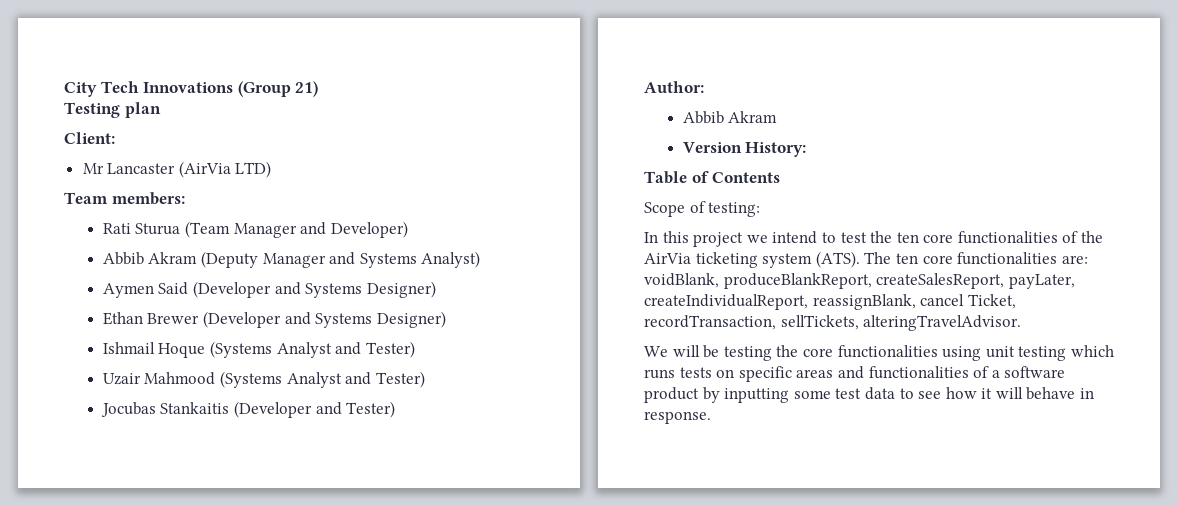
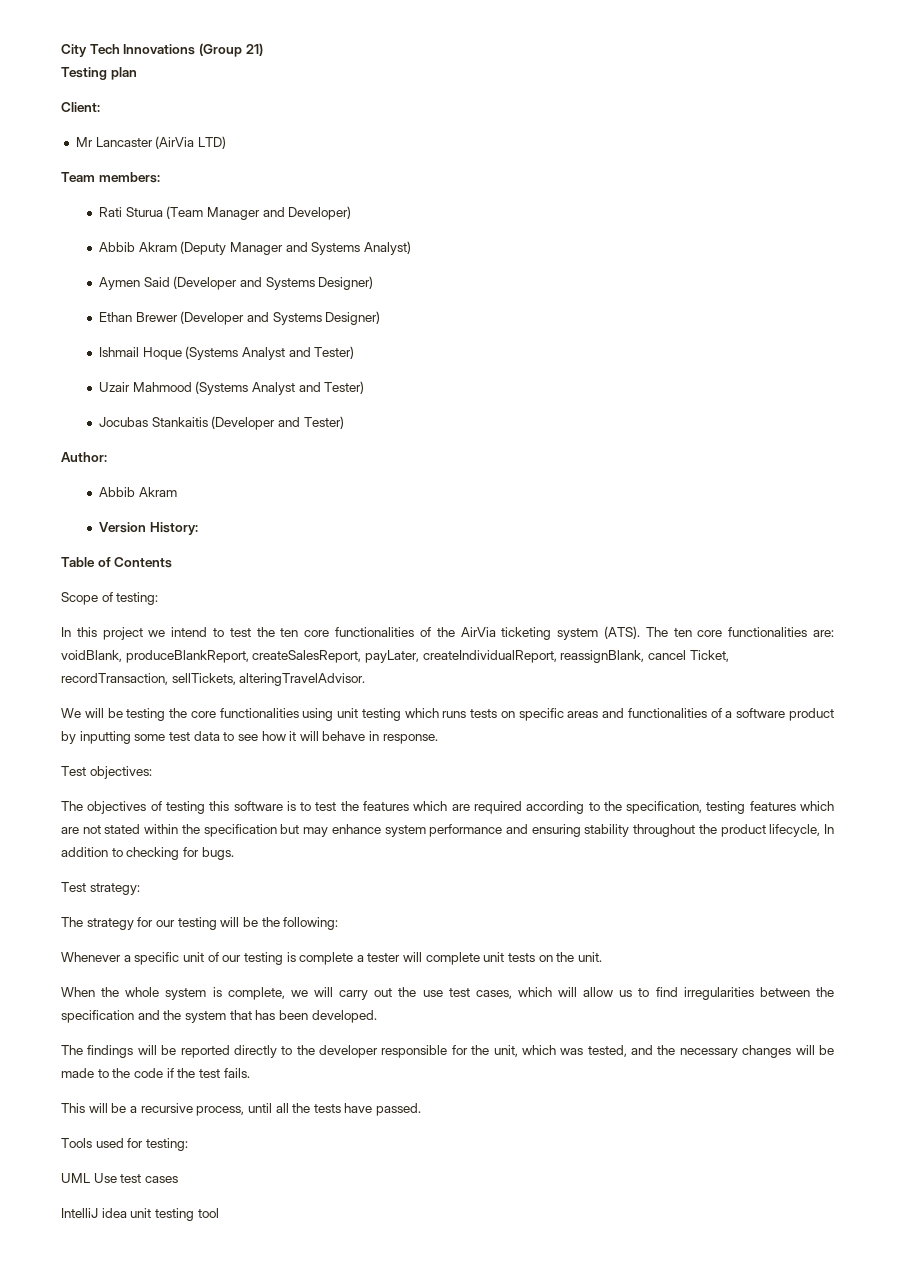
(711, 417) none -> [61,766,152,779] [61,801,834,814] [61,824,834,837] [61,847,234,860] [61,882,140,895] [61,917,339,930] [61,952,602,965] [61,987,834,1000] [61,1010,377,1023] [61,1045,834,1058] [61,1068,250,1078] [61,1103,422,1116] [61,1138,188,1151] [61,1173,178,1183] [61,1208,219,1221] // Test objectives: // The objectives of testing this software is to test the features which are required according to the specification, testing features which are not stated within the specification but may enhance system performance and ensuring stability throughout the product lifecycle, In addition to checking for bugs. // Test strategy: // The strategy for our testing will be the following: // Whenever a specific unit of our testing is complete a tester will complete unit tests on the unit. // When the whole system is complete, we will carry out the use test cases, which will allow us to find irregularities between the specification and the system that has been developed. // The findings will be reported directly to the developer responsible for the unit, which was tested, and the necessary changes will be made to the code if the test fails. // This will be a recursive process, until all the tests have passed. // Tools used for testing: // UML Use test cases // IntelliJ idea unit testing tool

